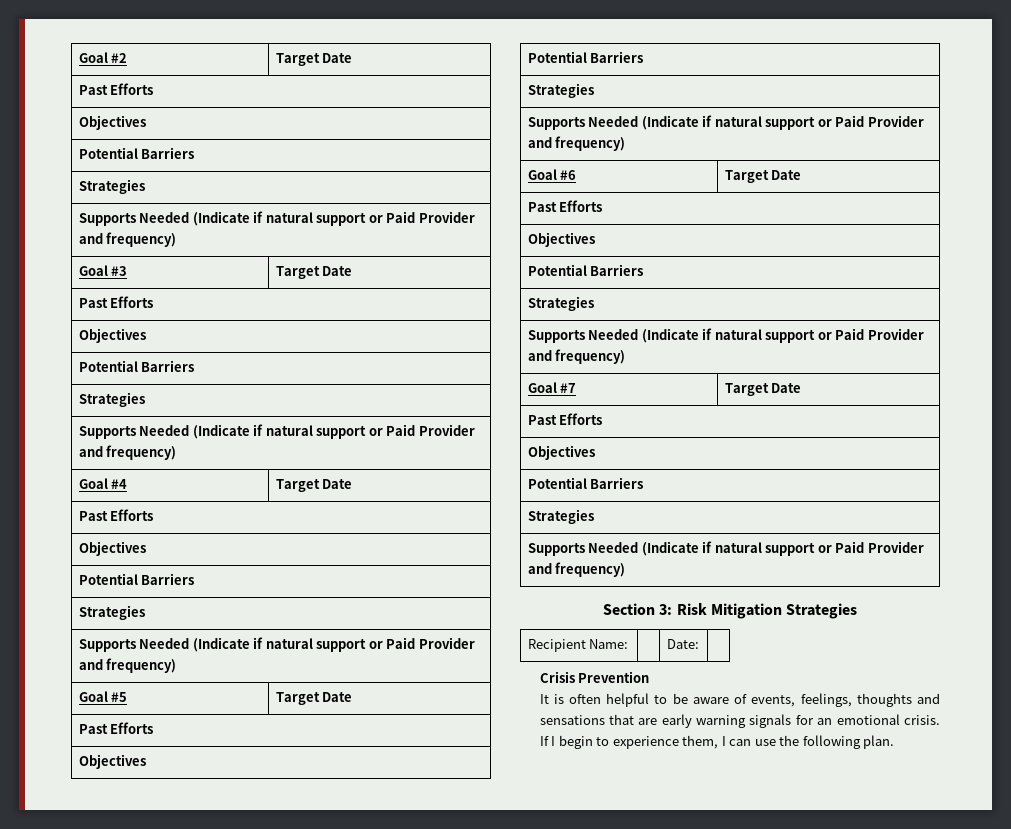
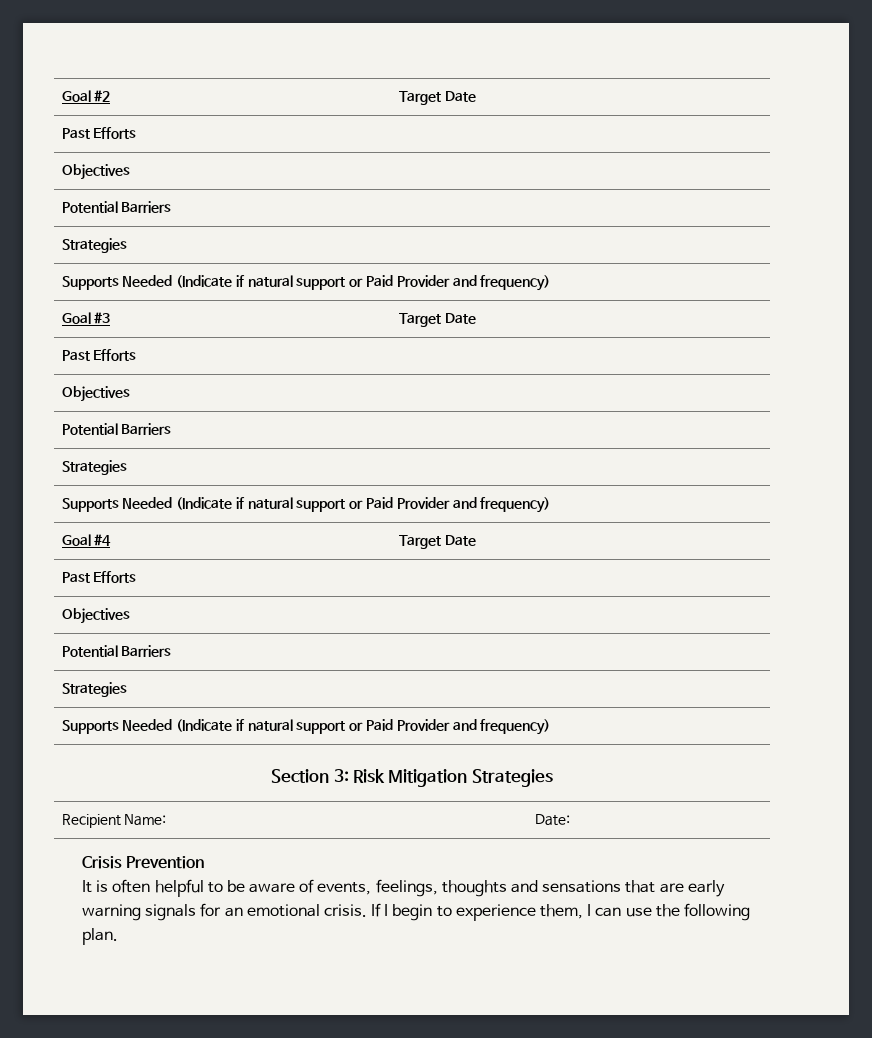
[78,691,128,702] [275,692,353,705] [78,722,154,734] [78,754,146,769] [527,51,644,63] [527,83,594,98] [527,115,924,130] [527,136,626,151] [527,169,577,180] [724,170,802,183] [527,200,603,212] [527,232,595,247] [527,264,644,276] [527,296,594,311] [527,328,924,343] [527,349,626,364] [527,382,577,393] [724,383,802,396] [527,413,603,425] [527,445,595,460] [527,477,644,489] [527,509,594,524] [527,541,924,556] [527,562,626,577] // Goal #5 | Target Date // Past Efforts // Objectives // Potential Barriers // Strategies // Supports Needed (Indicate if natural support or Paid Provider and frequency) // Goal #6 | Target Date // Past Efforts // Objectives // Potential Barriers // Strategies // Supports Needed (Indicate if natural support or Paid Provider and frequency) // Goal #7 | Target Date // Past Efforts // Objectives // Potential Barriers // Strategies // Supports Needed (Indicate if natural support or Paid Provider and frequency) -> (551, 727) none

